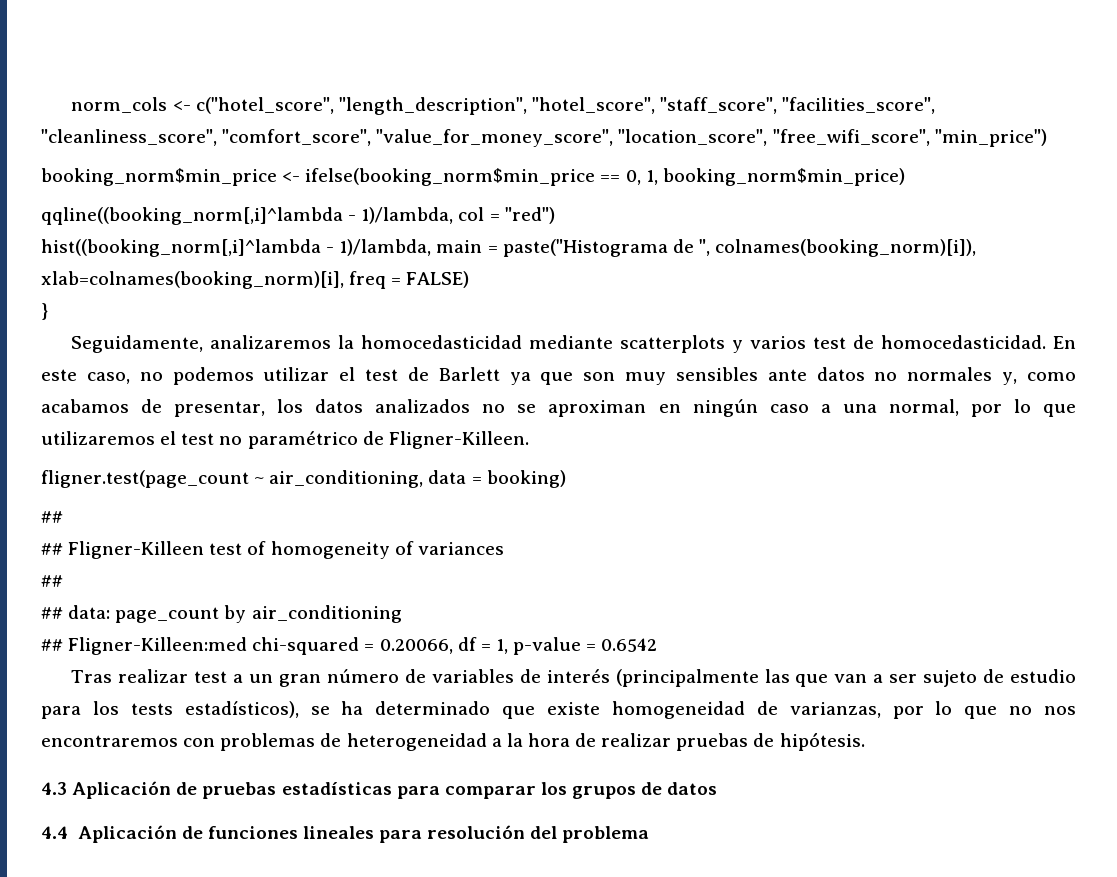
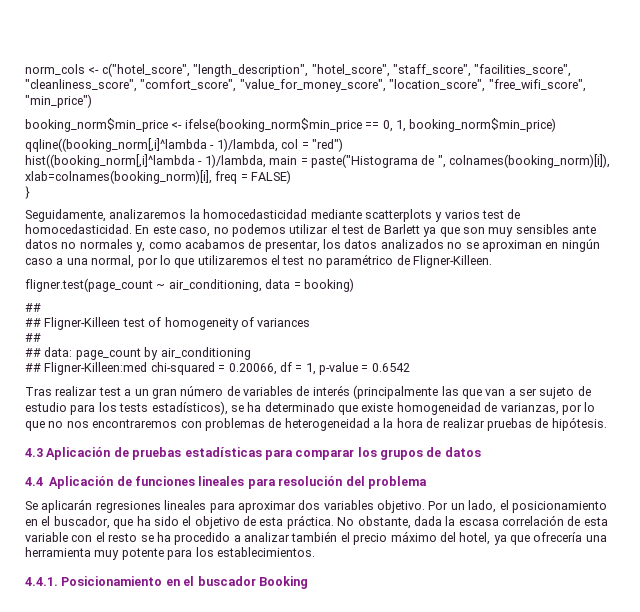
(650, 834) none -> [25,499,607,513] [25,515,608,529] [25,531,607,545] [25,547,315,560] [25,576,308,589] // Se aplicarán regresiones lineales para aproximar dos variables objetivo. Por un lado, el posicionamiento en el buscador, que ha sido el objetivo de esta práctica. No obstante, dada la escasa correlación de esta variable con el resto se ha procedido a analizar también el precio máximo del hotel, ya que ofrecería una herramienta muy potente para los establecimientos. // 4.4.1. Posicionamiento en el buscador Booking

